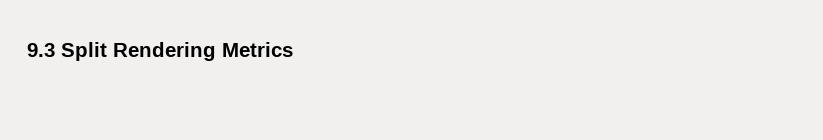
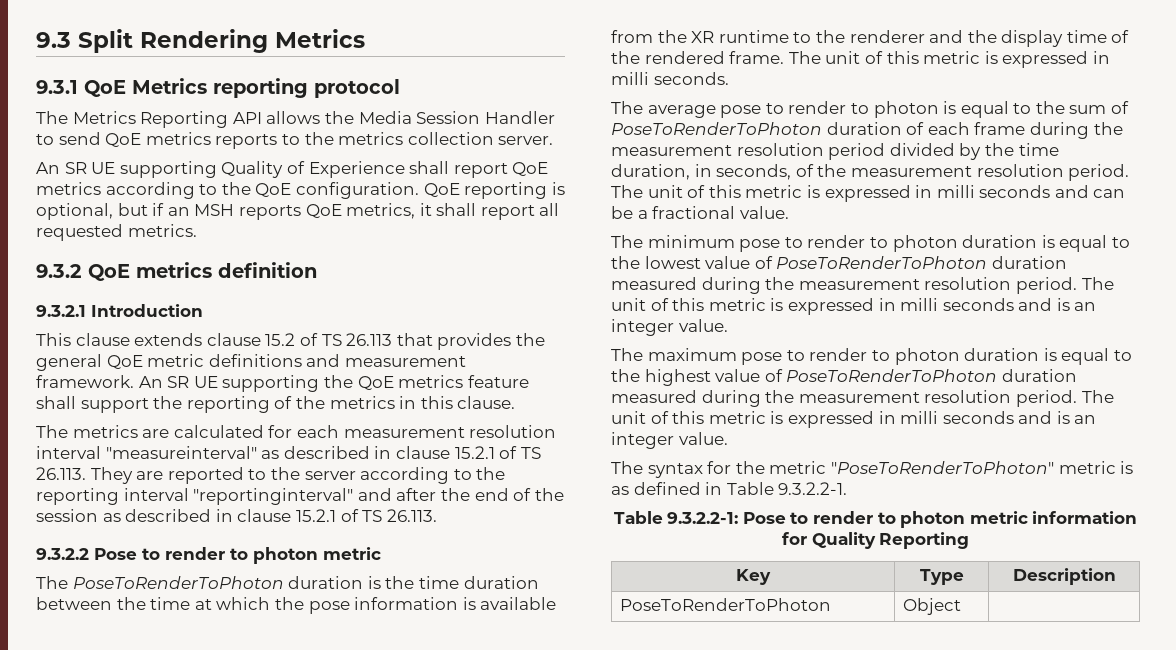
(293, 49) none -> [36,78,400,98] [36,111,555,128] [36,132,554,149] [36,161,549,178] [36,182,565,199] [36,203,560,220] [36,224,197,241] [36,262,317,281] [36,304,203,317] [36,333,545,350] [36,354,466,371] [36,375,529,392] [36,396,516,413] [36,425,557,438] [36,446,541,459] [36,467,506,484] [36,488,564,505] [36,509,437,522] [36,547,381,564] [36,576,539,589] [36,597,557,614] [611,30,1130,47] [611,51,1110,68] [611,72,729,85] [611,101,1130,118] [611,122,1123,139] [611,143,1059,160] [611,164,1130,181] [611,185,1126,202] [611,206,789,219] [611,235,1130,252] [611,256,1067,269] [611,277,1114,294] [611,298,1097,315] [611,319,728,336] [611,348,1132,365] [611,369,1077,386] [611,390,1114,407] [611,411,1097,428] [611,432,728,449] [611,461,1134,478] [611,482,848,495] [613,511,1138,528] [781,532,970,549] [736,569,771,585] [919,569,964,585] [1012,568,1116,585] [619,598,831,611] [902,598,961,615] // 9.3.1 QoE Metrics reporting protocol // The Metrics Reporting API allows the Media Session Handler to send QoE metrics reports to the metrics collection server. // An SR UE supporting Quality of Experience shall report QoE metrics according to the QoE configuration. QoE reporting is optional, but if an MSH reports QoE metrics, it shall report all requested metrics. // 9.3.2 QoE metrics definition // 9.3.2.1 Introduction // This clause extends clause 15.2 of TS 26.113 that provides the general QoE metric definitions and measurement framework. An SR UE supporting the QoE metrics feature shall support the reporting of the metrics in this clause. // The metrics are calculated for each measurement resolution interval "measureinterval" as described in clause 15.2.1 of TS 26.113. They are reported to the server according to the reporting interval "reportinginterval" and after the end of the session as described in clause 15.2.1 of TS 26.113. // 9.3.2.2 Pose to render to photon metric // The PoseToRenderToPhoton duration is the time duration between the time at which the pose information is available from the XR runtime to the renderer and the display time of the rendered frame. The unit of this metric is expressed in milli seconds. // The average pose to render to photon is equal to the sum of PoseToRenderToPhoton duration of each frame during the measurement resolution period divided by the time duration, in seconds, of the measurement resolution period. The unit of this metric is expressed in milli seconds and can be a fractional value. // The minimum pose to render to photon duration is equal to the lowest value of PoseToRenderToPhoton duration measured during the measurement resolution period. The unit of this metric is expressed in milli seconds and is an integer value. // The maximum pose to render to photon duration is equal to the highest value of PoseToRenderToPhoton duration measured during the measurement resolution period. The unit of this metric is expressed in milli seconds and is an integer value. // The syntax for the metric "PoseToRenderToPhoton" metric is as defined in Table 9.3.2.2-1. // Table 9.3.2.2-1: Pose to render to photon metric information for Quality Reporting // Key | Type | Description // PoseToRenderToPhoton | Object |

